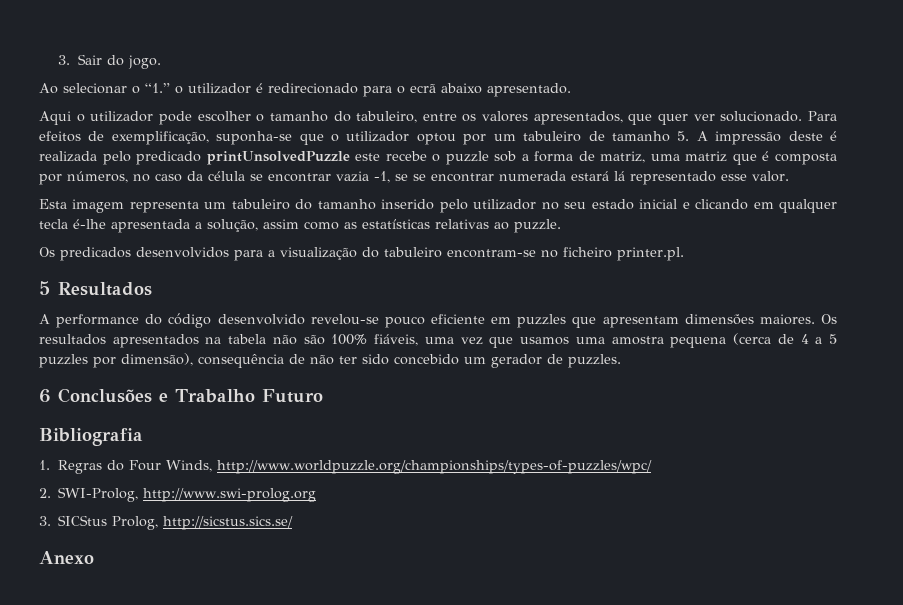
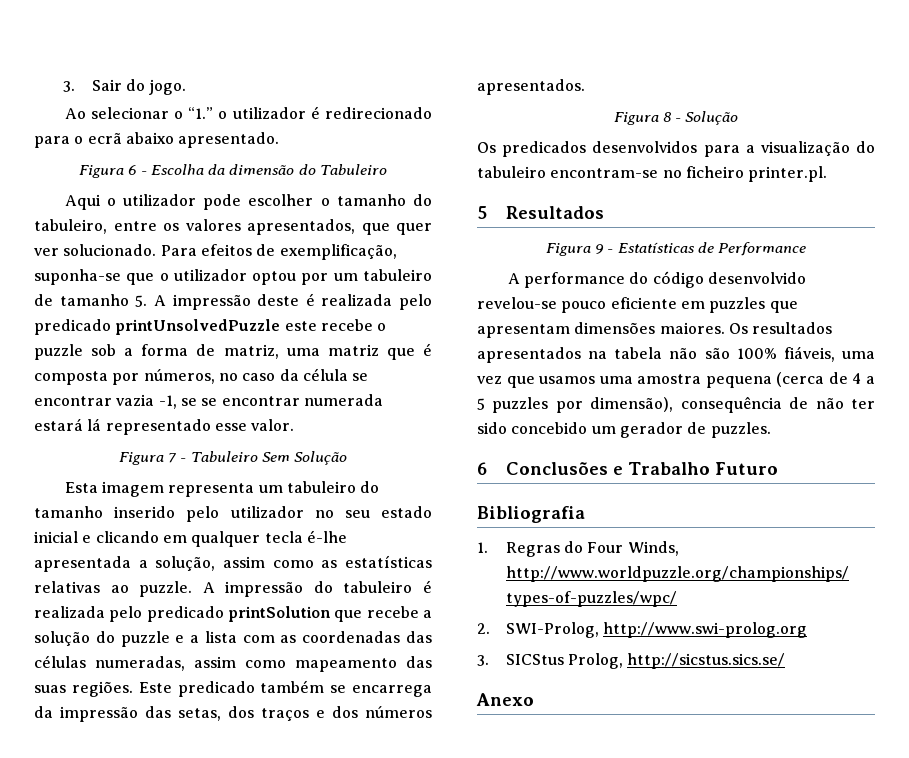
(571, 90) none -> [78,164,388,178] // Figura 6 - Escolha da dimensão do Tabuleiro
(789, 176) none -> [118,451,348,465] // Figura 7 - Tabuleiro Sem Solução
(561, 226) none -> [202,580,432,597] [34,606,432,622] [34,631,432,647] [34,655,432,672] [34,680,432,697] [34,706,432,722] [477,79,585,95] [613,111,739,125] A impressão do tabuleiro é realizada pelo predicado printSolution que recebe a solução do puzzle e a lista com as coordenadas das células numeradas, assim como mapeamento das suas regiões. Este predicado também se encarrega da impressão das setas, dos traços e dos números apresentados. // Figura 8 - Solução
(153, 289) none -> [545,242,807,256] // Figura 9 - Estatísticas de Performance

